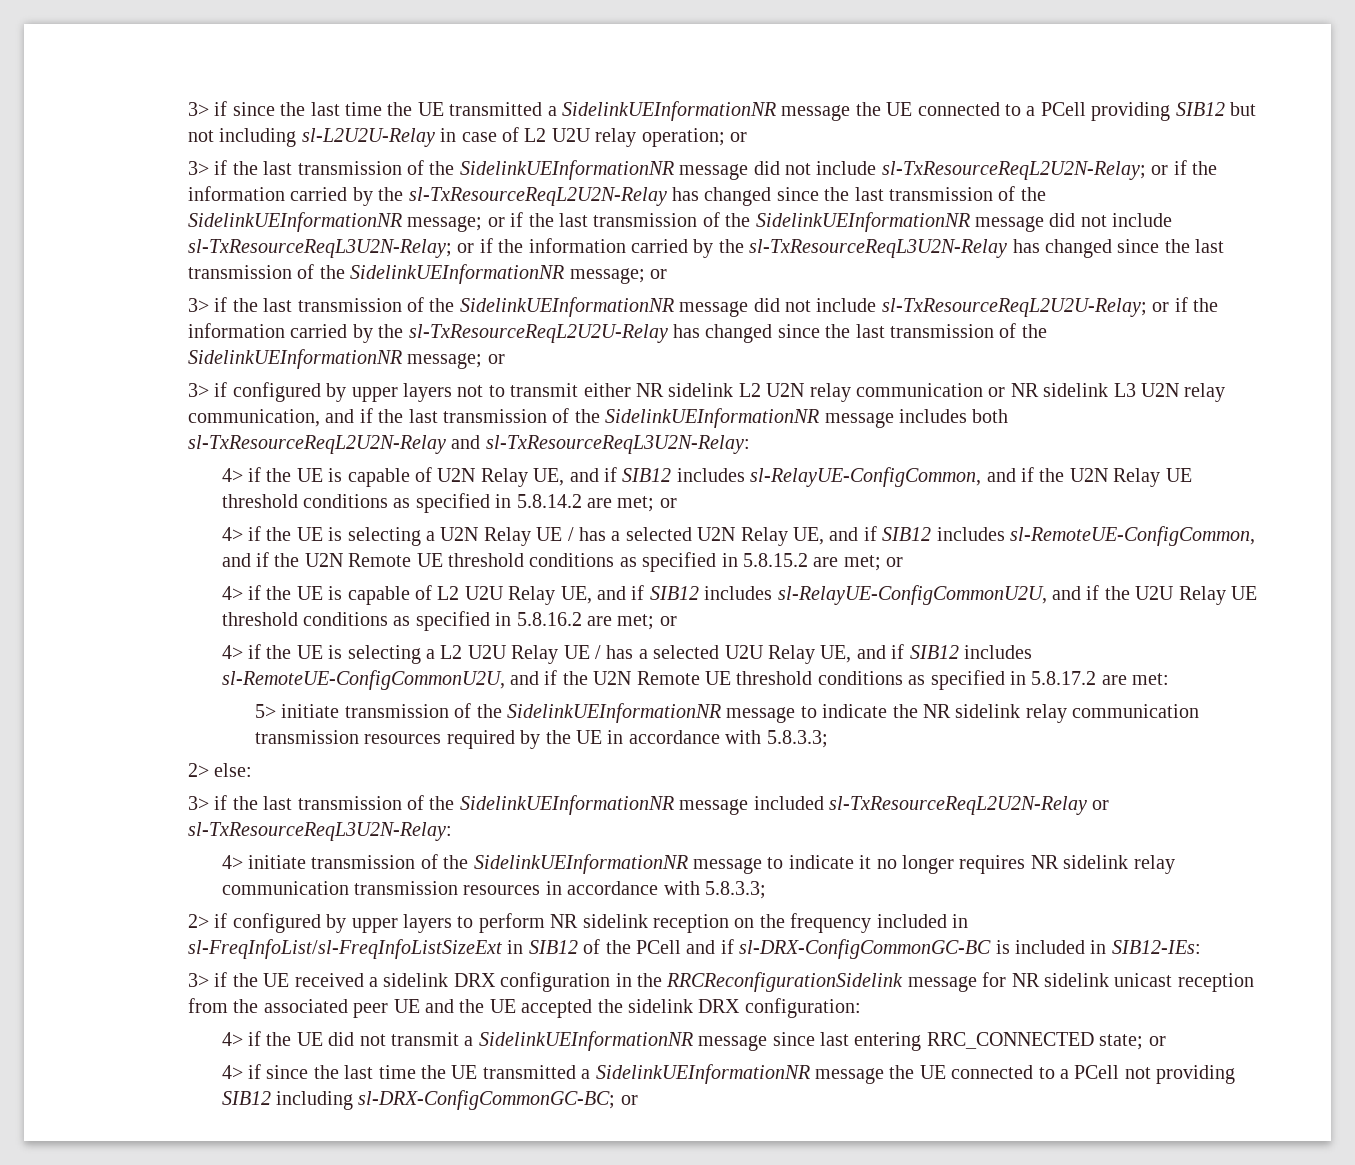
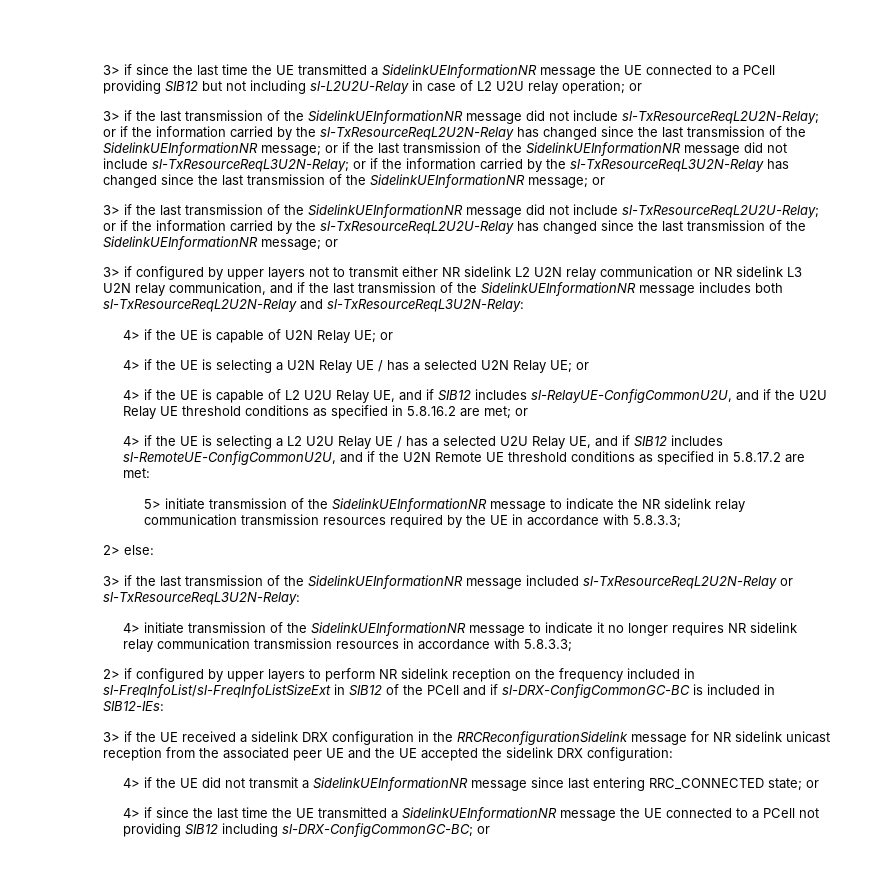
[533,467,1192,487] [221,493,655,513] UE, and if SIB12 includes sl-RelayUE-ConfigCommon, and if the U2N Relay UE threshold conditions as specified in 5.8.14.2 are met; -> [354,330,377,343] UE;
[792,526,1255,546] [221,552,881,572] UE, and if SIB12 includes sl-RemoteUE-ConfigCommon, and if the U2N Remote UE threshold conditions as specified in 5.8.15.2 are met; -> [550,360,573,373] UE;

